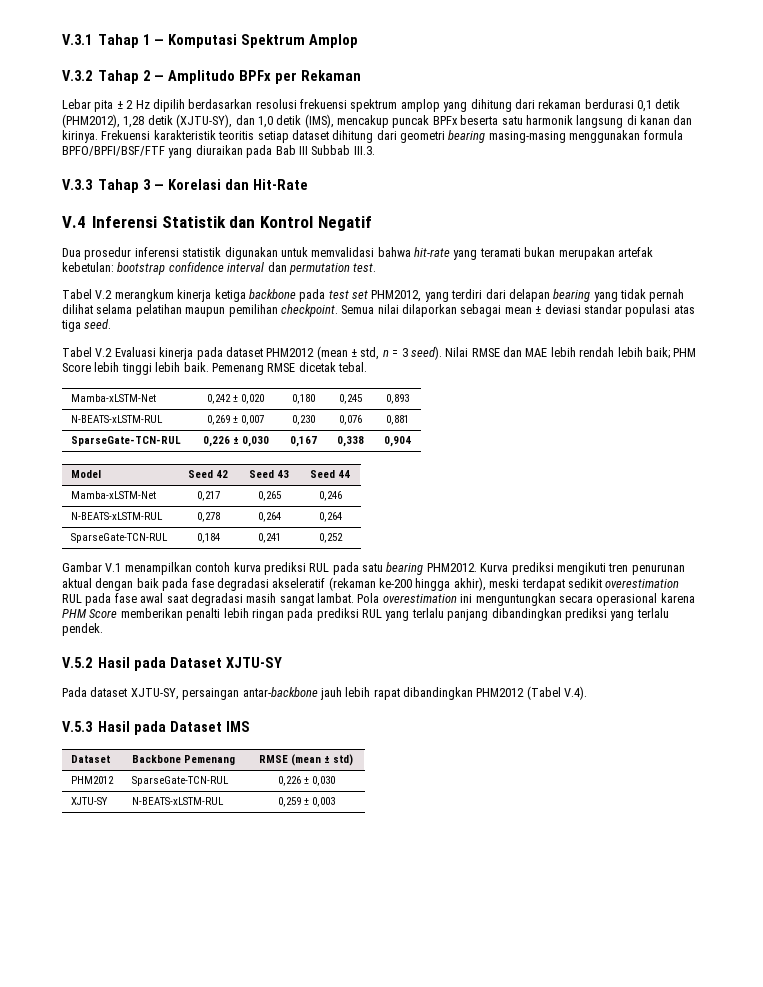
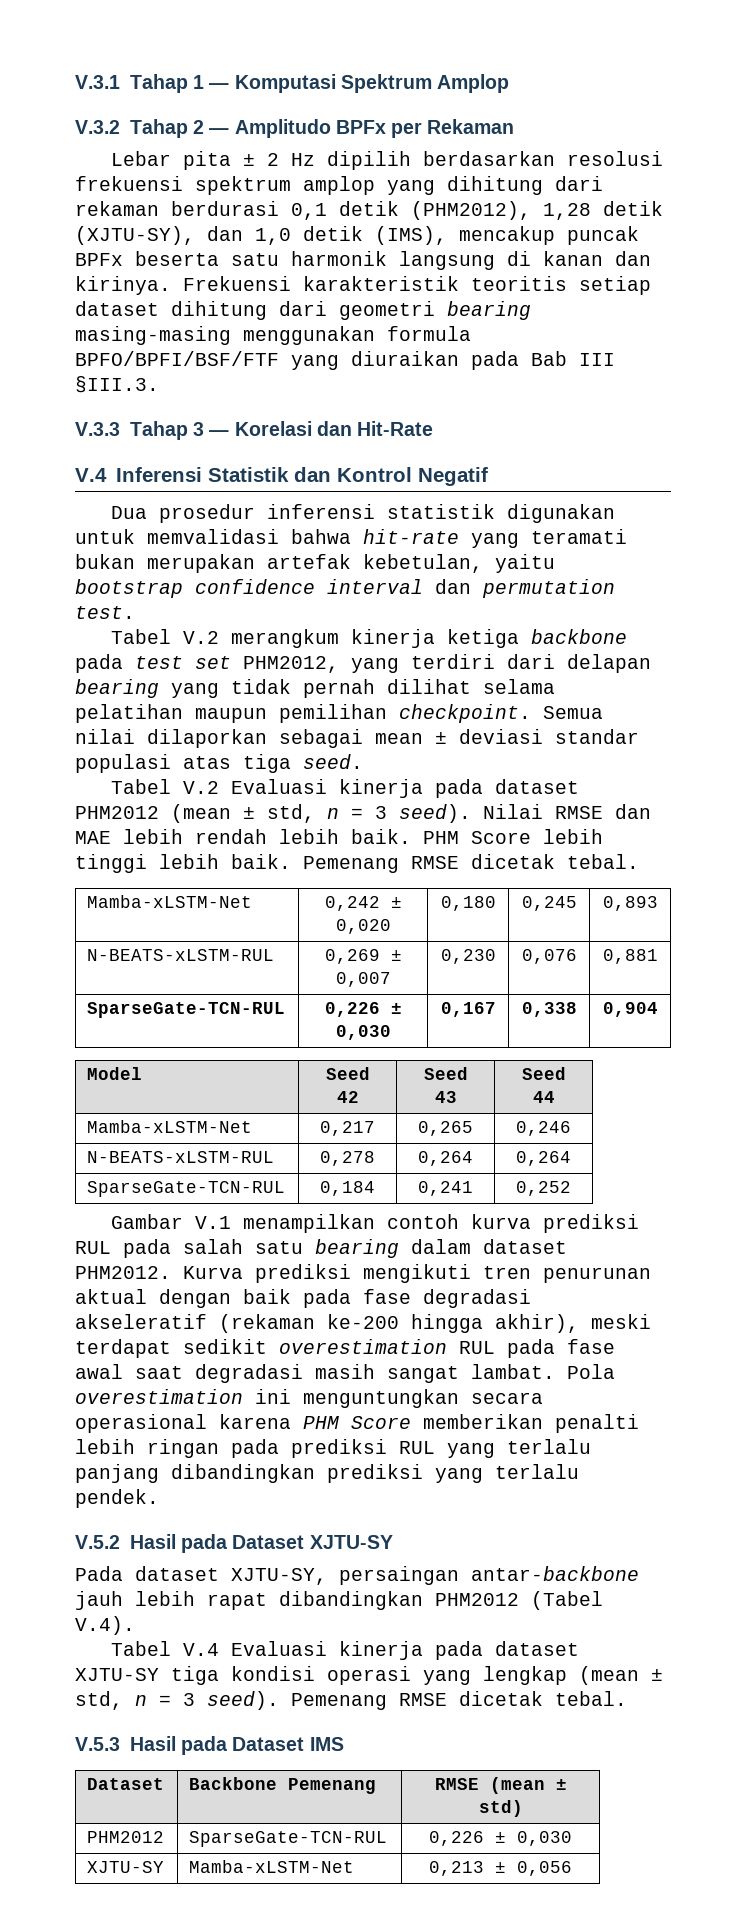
[311,145,375,155] Subbab III.3. -> [75,376,159,393] §III.3.
[62,262,114,272] kebetulan: -> [363,554,555,573] kebetulan, yaitu
[645,347,670,359] baik; -> [351,829,411,844] baik.
(359, 568) none -> [183,1239,243,1254] salah
(424, 568) none -> [411,1239,567,1254] dalam dataset
(588, 693) none -> [110,1641,579,1660] [75,1666,663,1685] [75,1691,627,1710] // Tabel V.4 Evaluasi kinerja pada dataset XJTU-SY tiga kondisi operasi yang lengkap (mean ± std, n = 3 seed). Pemenang RMSE dicetak tebal.
[132,797,225,805] [277,797,335,807] N-BEATS-xLSTM-RUL | 0,259 ± 0,003 -> [189,1860,355,1873] [429,1861,572,1876] Mamba-xLSTM-Net | 0,213 ± 0,056

